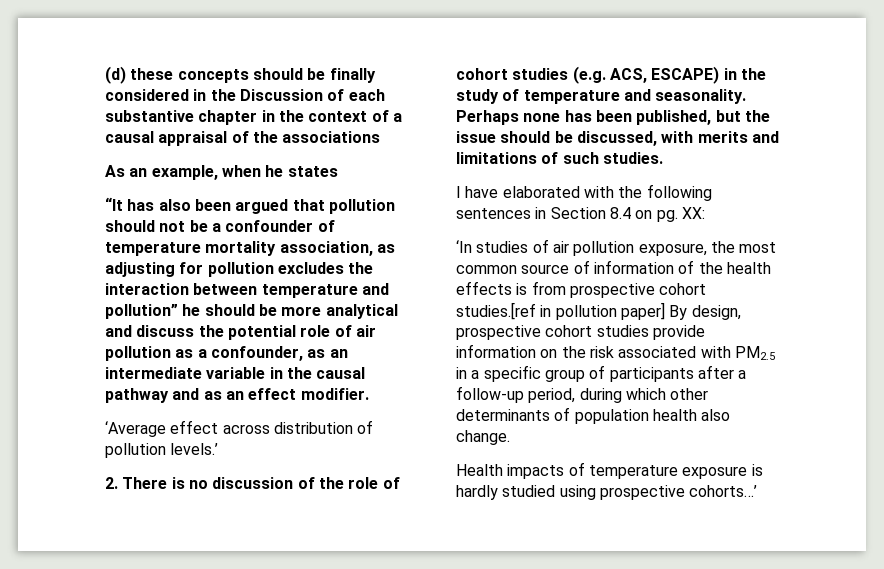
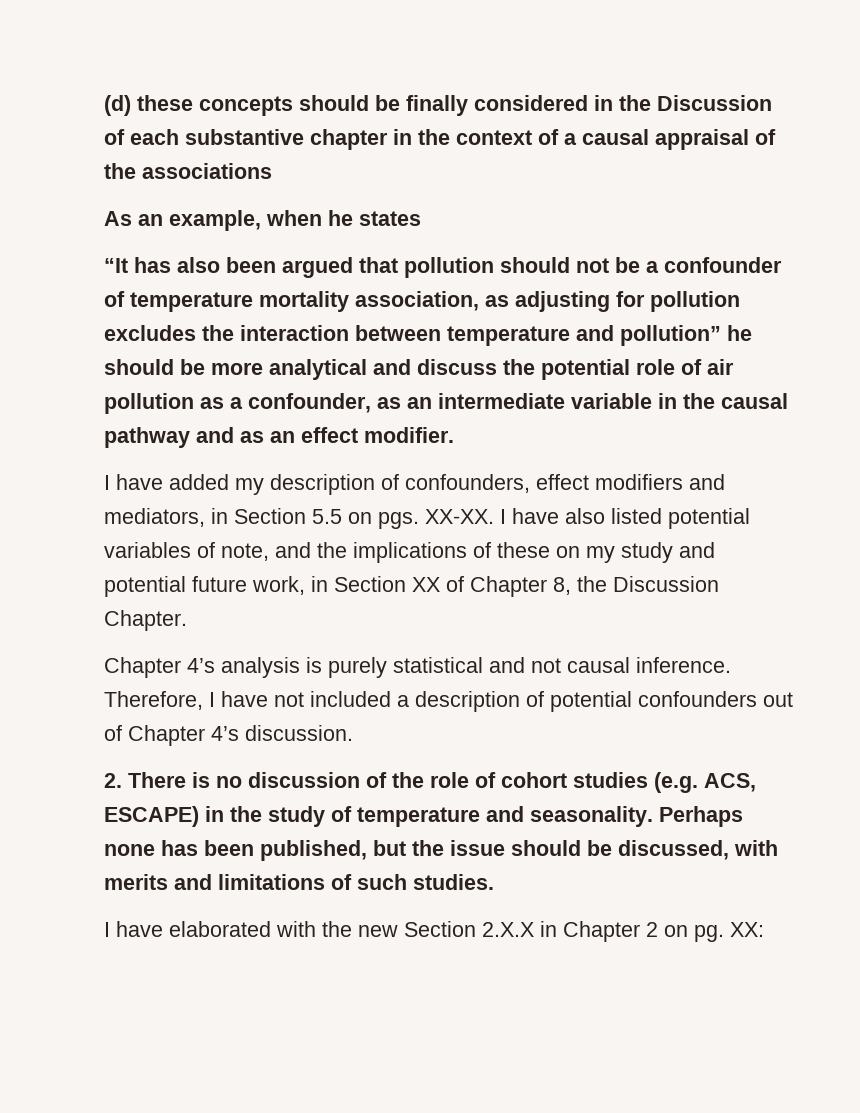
[105,420,374,437] [105,443,219,458] ‘Average effect across distribution of pollution levels.’ -> [104,474,725,495] [104,508,750,529] [104,542,715,563] [104,576,719,597] [104,610,187,631] [104,657,731,678] [104,691,793,712] [104,725,353,746] I have added my description of confounders, effect modifiers and mediators, in Section 5.5 on pgs. XX-XX. I have also listed potential variables of note, and the implications of these on my study and potential future work, in Section XX of Chapter 8, the Discussion Chapter. // Chapter 4’s analysis is purely statistical and not causal inference. Therefore, I have not included a description of potential confounders out of Chapter 4’s discussion.
[646,184,712,201] [456,207,705,222] [456,239,777,256] [456,260,771,274] [456,281,707,298] [456,302,741,320] [456,325,705,340] [456,344,775,360] [456,365,747,382] [456,386,709,403] [456,407,731,424] [456,430,510,445] [456,462,763,479] [456,485,758,500] following sentences in Section 8.4 on pg. XX: // ‘In studies of air pollution exposure, the most common source of information of the health effects is from prospective cohort studies.[ref in pollution paper] By design, prospective cohort studies provide information on the risk associated with PM2.5 in a specific group of participants after a follow-up period, during which other determinants of population health also change. // Health impacts of temperature exposure is hardly studied using prospective cohorts…’ -> [358,921,764,942] new Section 2.X.X in Chapter 2 on pg. XX:

